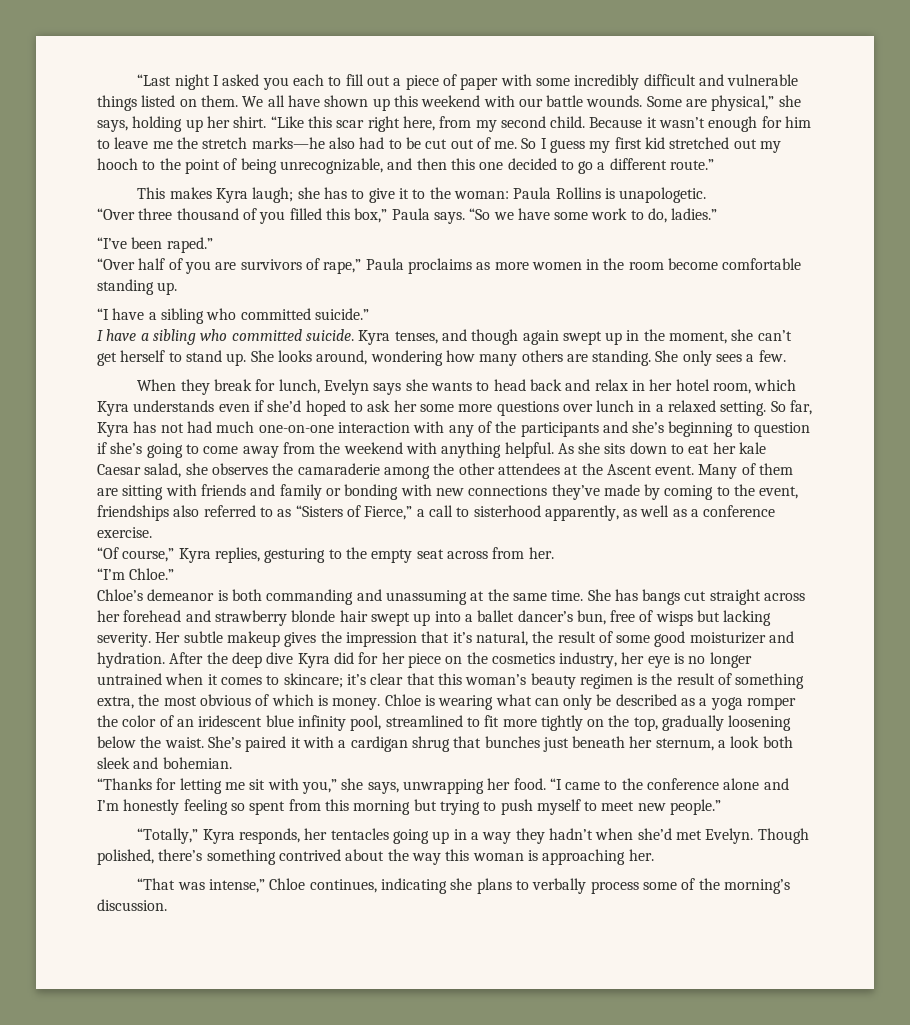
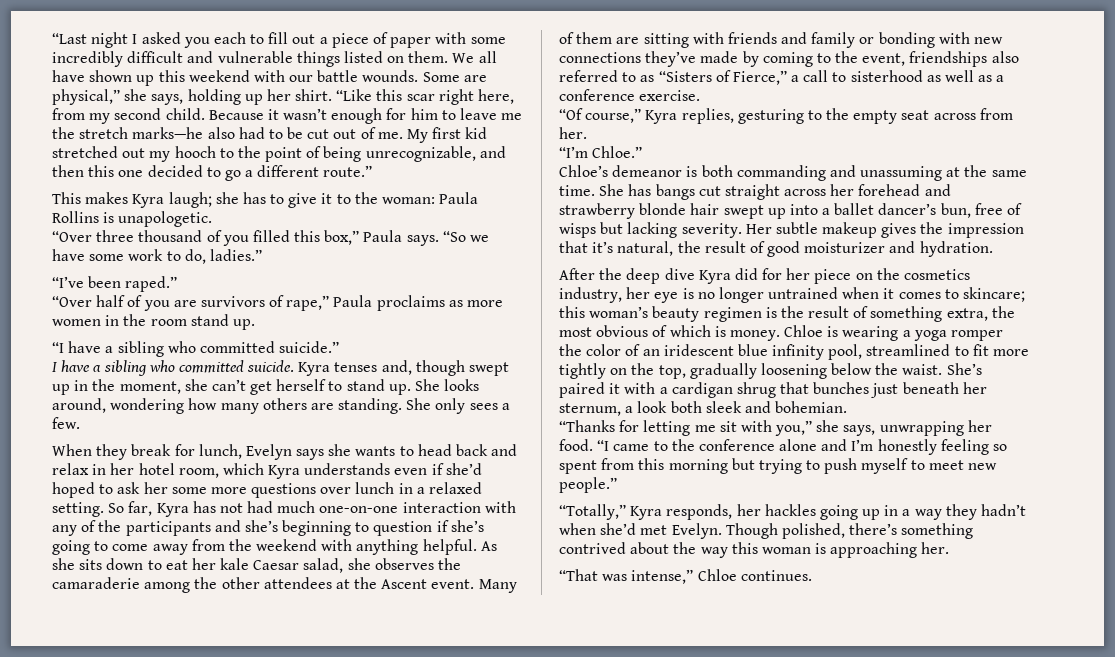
[521,138,611,153] So I guess my -> [407,129,429,143] My
[668,258,802,270] [97,279,154,295] become comfortable standing -> [190,314,229,326] stand
[394,329,559,345] tenses, and though again -> [334,360,465,376] tenses and, though
[544,505,619,521] apparently, -> (923, 76) none
[616,635,651,643] some -> (765, 247) none
(165, 660) none -> (993, 249) //
[346,673,435,685] it’s clear that -> (1026, 294) none
[495,694,696,710] what can only be described as -> (899, 333) none
[330,828,389,840] tentacles -> [764,504,816,516] hackles
[309,878,790,894] [97,899,167,911] continues, indicating she plans to verbally process some of the morning’s discussion. -> [740,570,812,581] continues.

